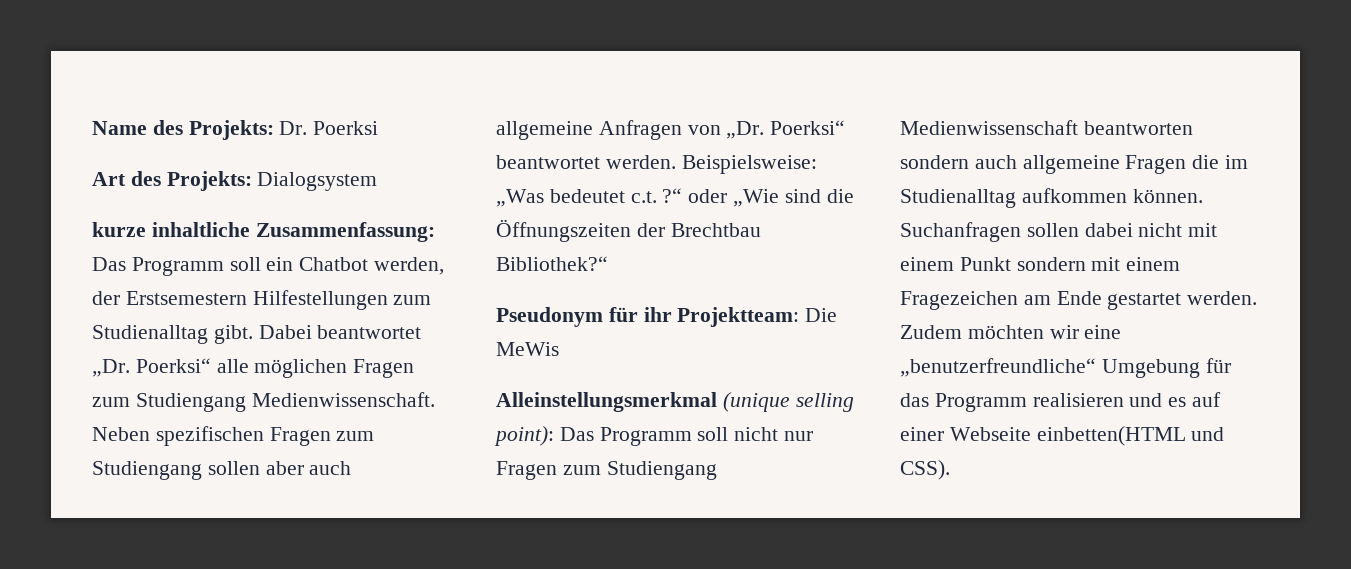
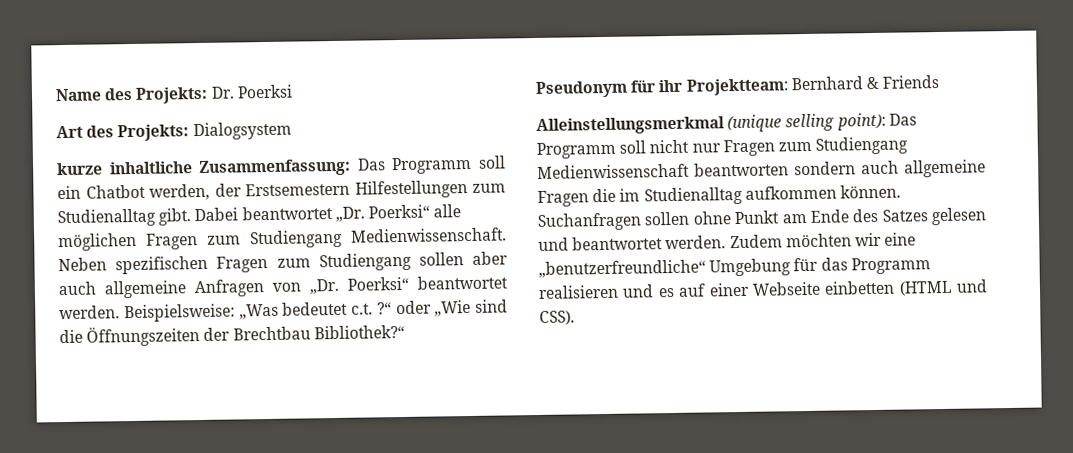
[805,308,838,322] [496,342,559,356] Die MeWis -> [790,75,940,91] Bernhard & Friends
[1084,223,1218,237] [900,257,1181,271] [900,291,1182,310] dabei nicht mit einem Punkt sondern mit einem Fragezeichen am Ende gestartet -> [692,207,987,226] [538,236,664,251] ohne Punkt am Ende des Satzes gelesen und beantwortet
[1036,426,1186,446] einbetten(HTML -> [824,280,953,296] einbetten (HTML

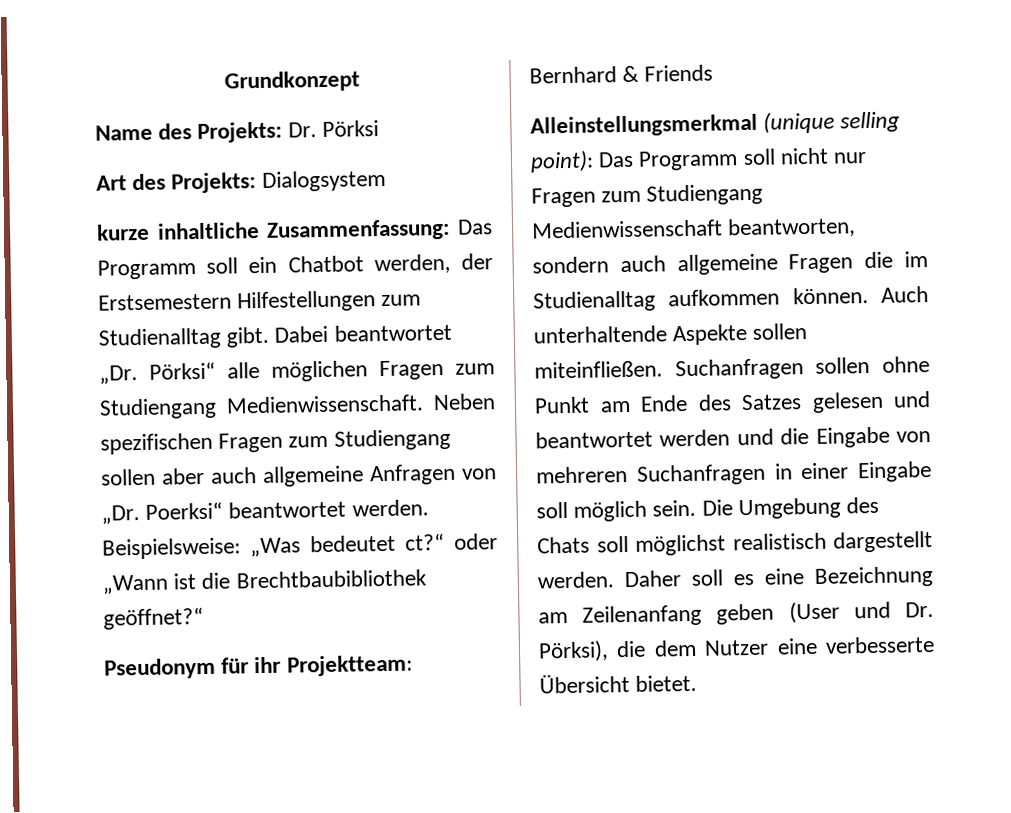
(55, 95) none -> [224,70,360,93] Grundkonzept //
[236,84,293,99] Poerksi -> [321,120,379,137] Pörksi
[367,204,430,219] Poerksi“ -> [149,361,216,380] Pörksi“
[351,299,508,317] [59,324,405,347] c.t. ?“ oder „Wie sind die Öffnungszeiten der Brechtbau Bibliothek?“ -> [405,533,498,551] [102,569,427,595] [103,606,204,630] ct?“ oder „Wann ist die Brechtbaubibliothek geöffnet?“
[694,162,789,177] beantworten -> [727,217,857,239] beantworten,
(901, 191) none -> [881,286,929,303] [533,323,808,346] [534,360,663,379] Auch unterhaltende Aspekte sollen miteinfließen.
[665,232,917,250] [538,257,931,278] [538,279,988,299] [539,310,575,325] werden. Zudem möchten wir eine „benutzerfreundliche“ Umgebung für das Programm realisieren und es auf einer Webseite einbetten (HTML und CSS). -> [659,426,931,448] [536,461,932,486] [536,496,880,522] [537,531,933,556] [537,566,934,589] [538,601,934,627] [538,636,935,663] [539,673,698,694] werden und die Eingabe von mehreren Suchanfragen in einer Eingabe soll möglich sein. Die Umgebung des Chats soll möglichst realistisch dargestellt werden. Daher soll es eine Bezeichnung am Zeilenanfang geben (User und Dr. Pörksi), die dem Nutzer eine verbesserte Übersicht bietet.

